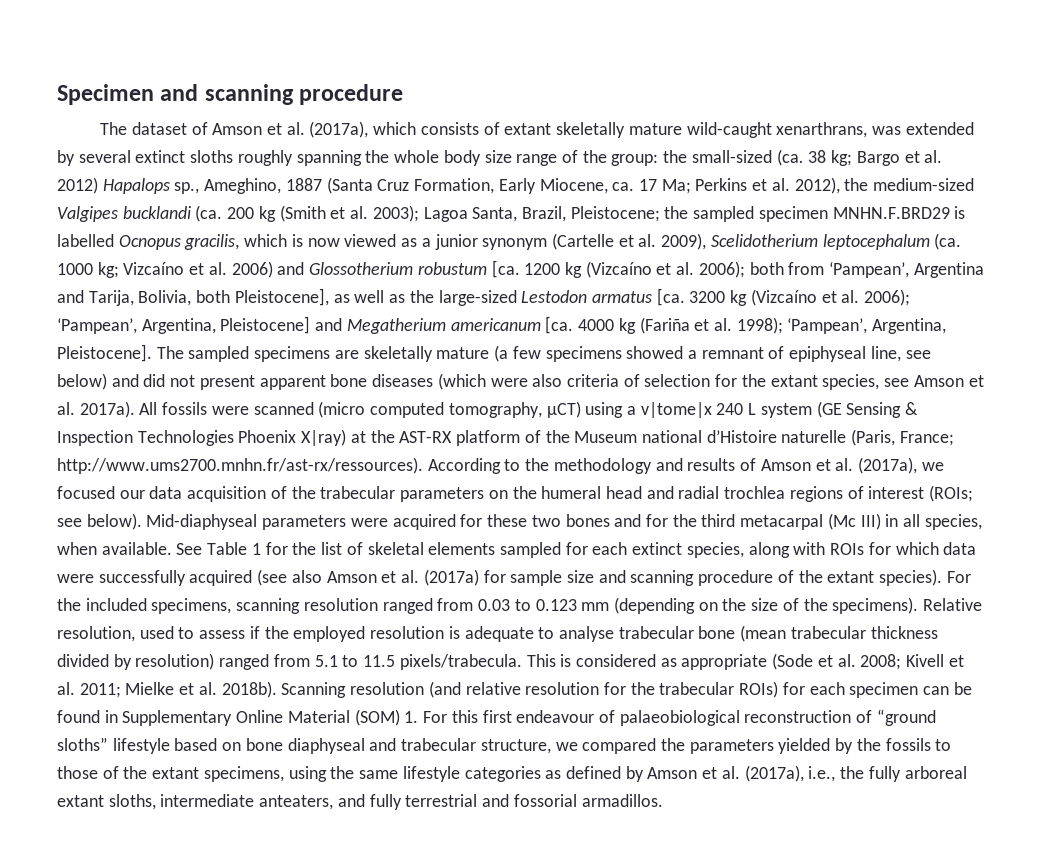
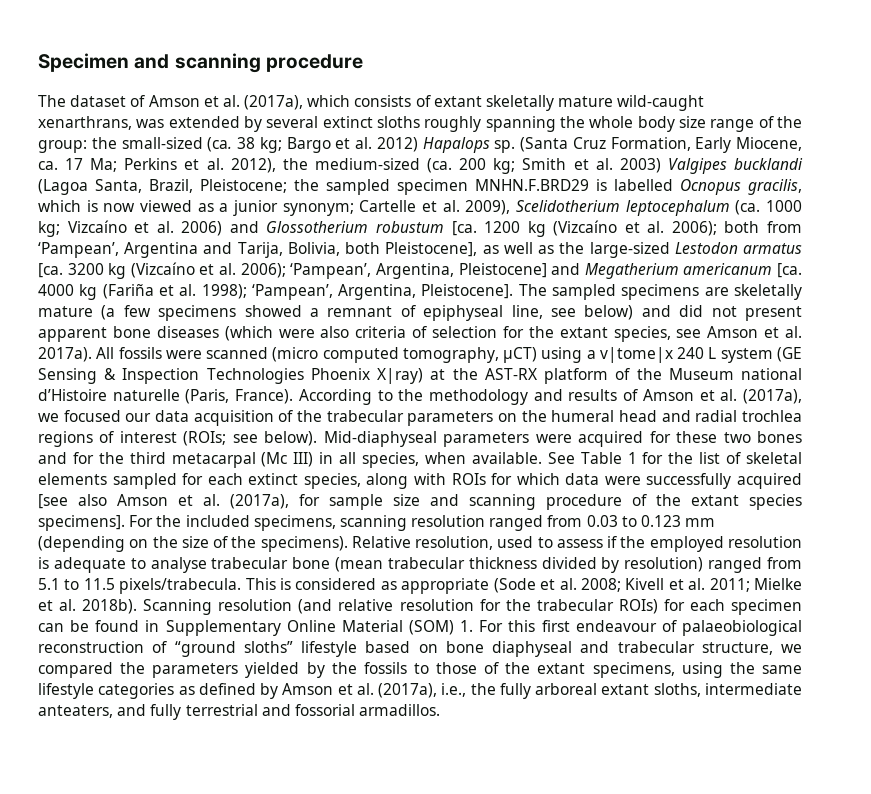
[174,178,322,194] sp., Ameghino, 1887 -> [494,140,516,153] sp.
[57,205,468,222] Valgipes bucklandi (ca. 200 kg (Smith et al. 2003); Lagoa -> [427,158,804,174] [38,179,88,195] (ca. 200 kg; Smith et al. 2003) Valgipes bucklandi (Lagoa
[482,233,614,250] synonym (Cartelle -> [282,200,417,216] synonym; Cartelle
[899,431,954,446] [57,457,423,474] France; http://www.ums2700.mnhn.fr/ast-rx/ressources). -> [235,389,294,404] France).
[257,569,288,586] (see -> [38,494,68,509] [see
[423,569,479,586] (2017a) -> [230,494,289,509] (2017a),
[879,569,943,586] species). -> [749,494,802,510] [38,515,125,531] species specimens].

